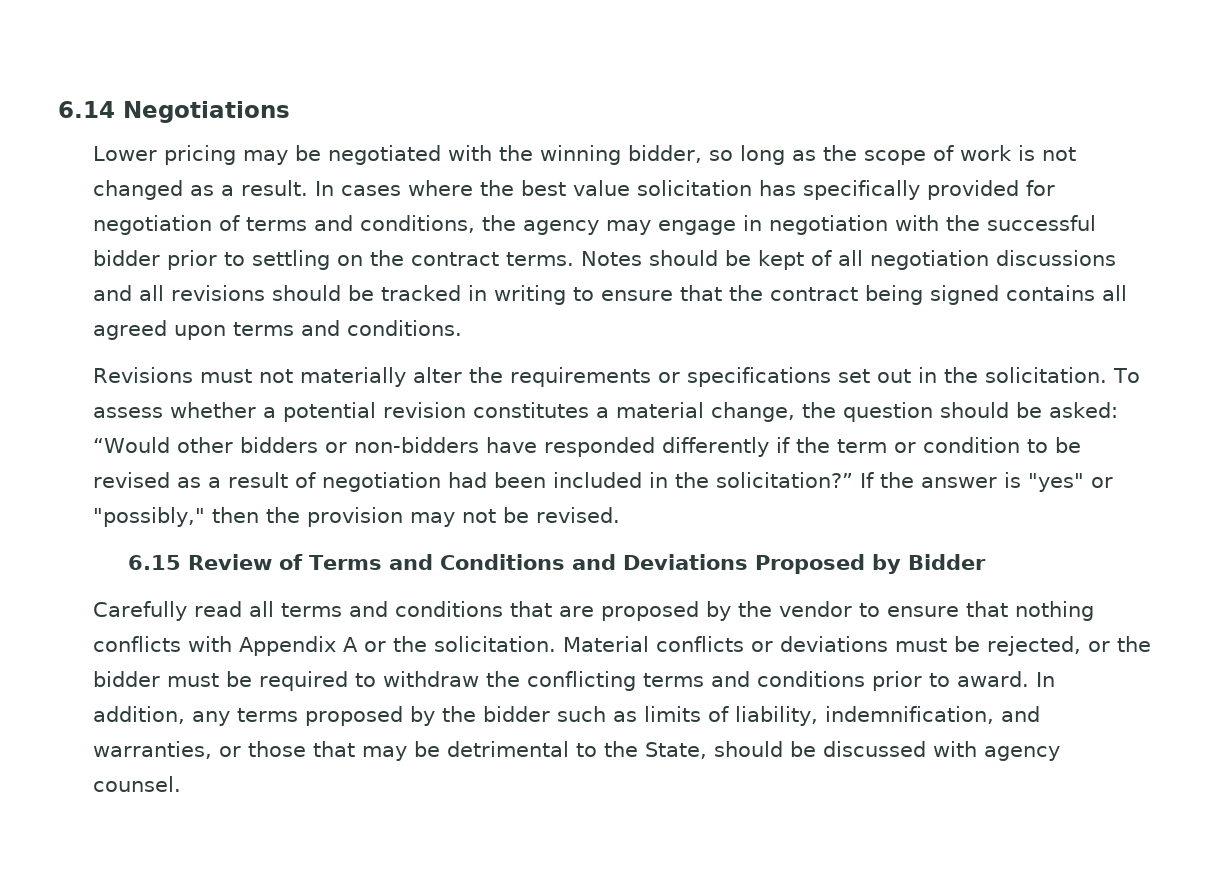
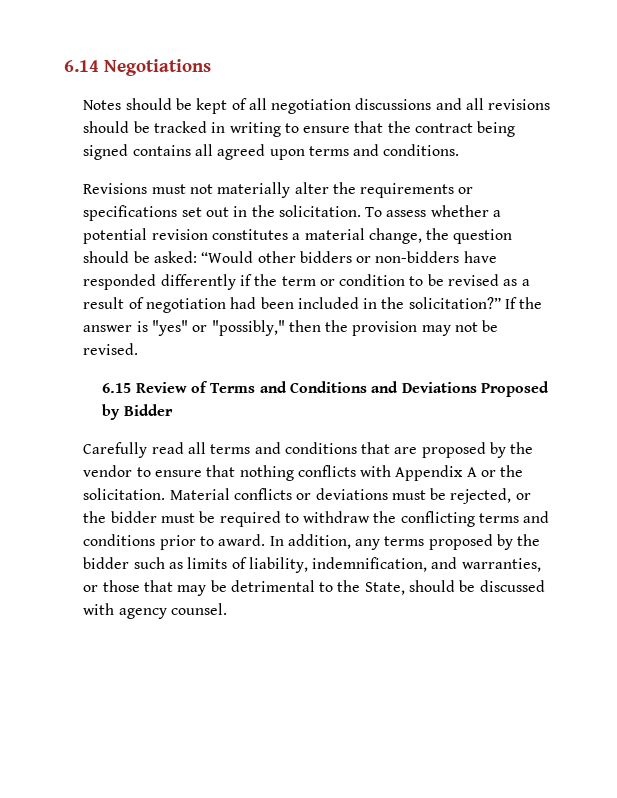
[92,145,1076,165] [92,180,1055,200] [92,215,1096,235] [92,250,574,270] Lower pricing may be negotiated with the winning bidder, so long as the scope of work is not changed as a result. In cases where the best value solicitation has specifically provided for negotiation of terms and conditions, the agency may engage in negotiation with the successful bidder prior to settling on the contract terms. -> (211, 67) none

